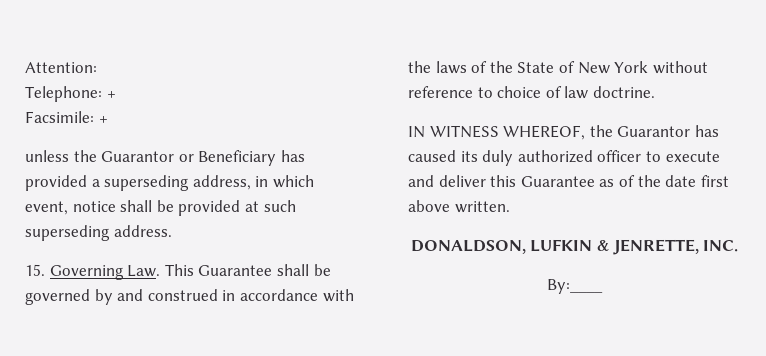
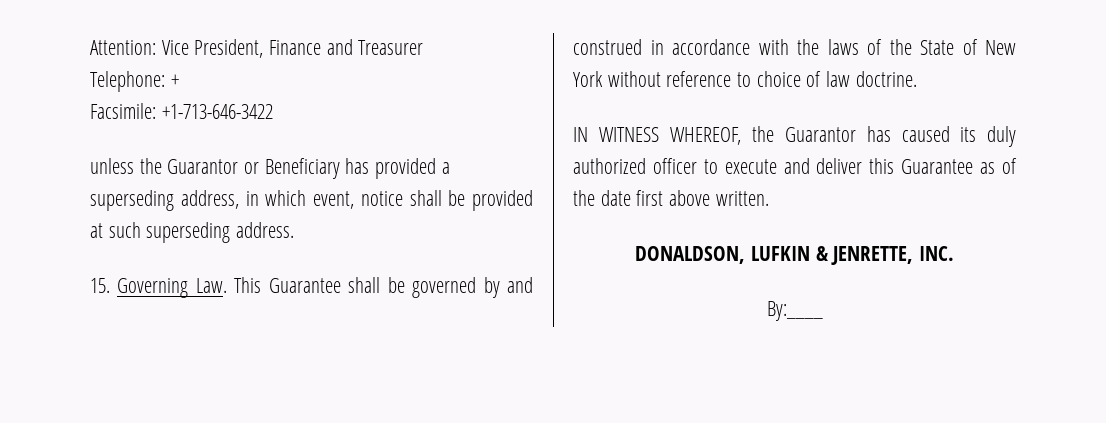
(97, 67) none -> [161,39,424,58] Vice President, Finance and Treasurer
[98,116,108,123] + -> [161,104,273,119] +1-713-646-3422

